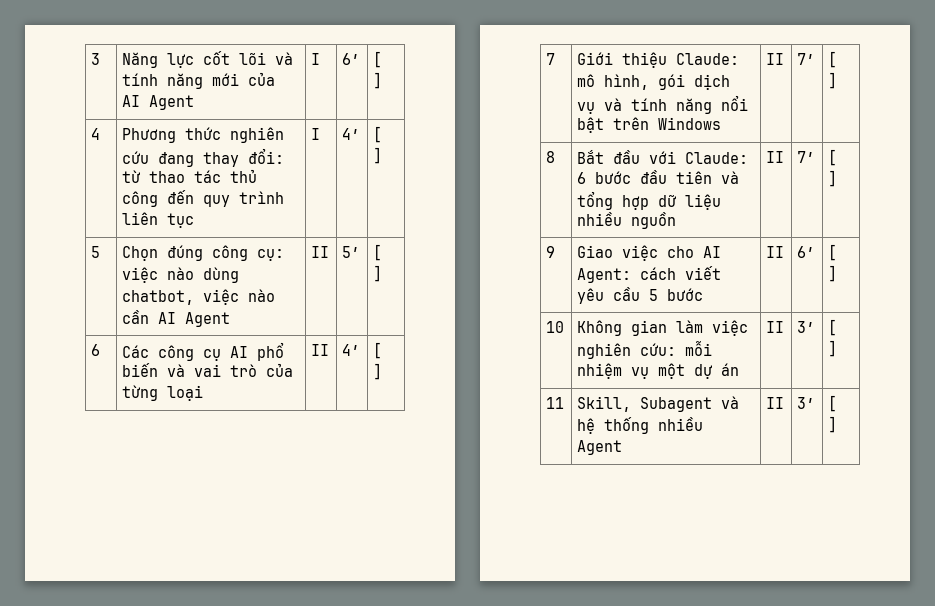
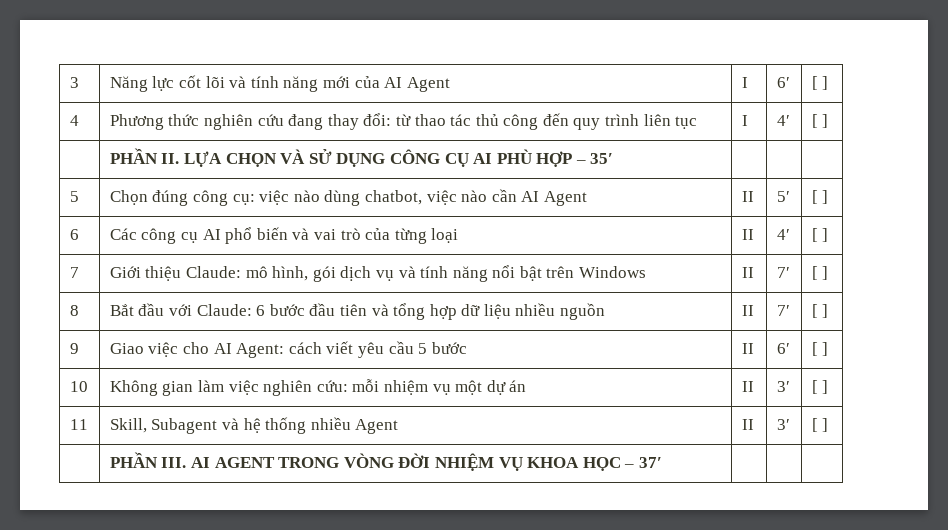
(383, 155) none -> [109,148,614,167] // | PHẦN II. LỰA CHỌN VÀ SỬ DỤNG CÔNG CỤ AI PHÙ HỢP – 35′ | | |
(838, 424) none -> [109,452,662,471] // | PHẦN III. AI AGENT TRONG VÒNG ĐỜI NHIỆM VỤ KHOA HỌC – 37′ | | |

